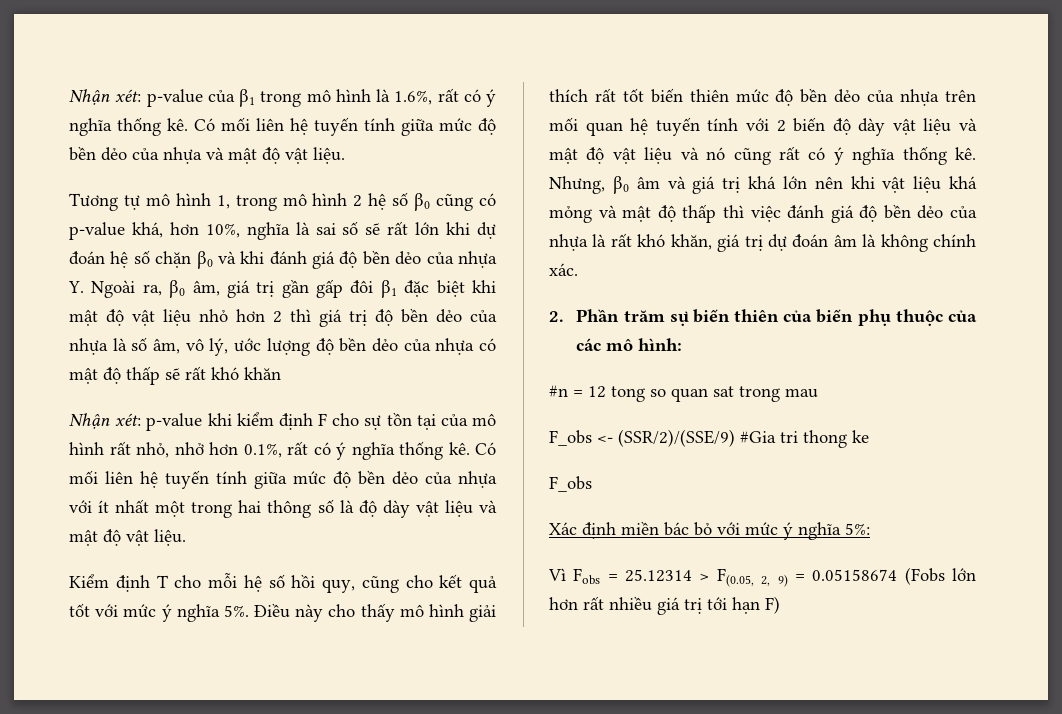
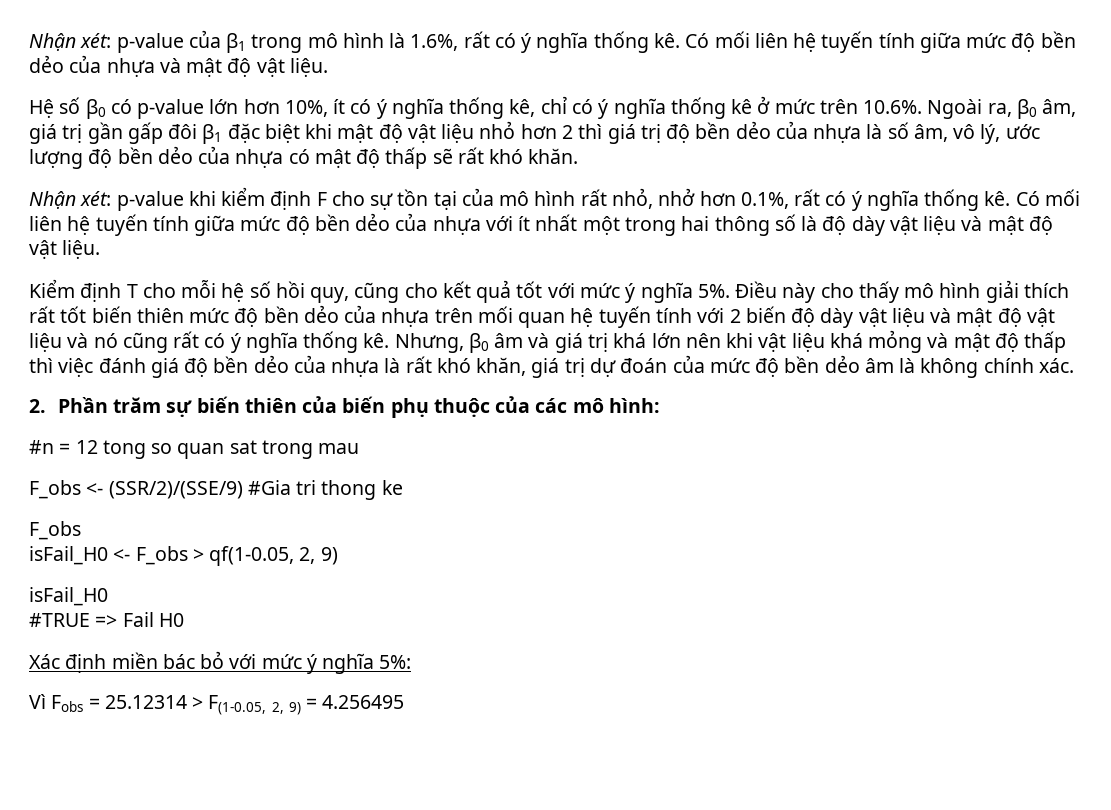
[69,193,387,211] Tương tự mô hình 1, trong mô hình 2 hệ -> [29,99,54,118] Hệ
[436,194,474,211] cũng -> (106, 109) none
[131,222,163,238] khá, -> [209,99,239,114] lớn
[246,221,497,240] [69,250,497,269] [68,281,84,293] nghĩa là sai số sẽ rất lớn khi dự đoán hệ số chặn β0 và khi đánh giá độ bền dẻo của nhựa Y. -> [333,96,923,119] ít có ý nghĩa thống kê, chỉ có ý nghĩa thống kê ở mức trên 10.6%.
[244,367,281,380] khăn -> [528,148,579,164] khăn.
(829, 241) none -> [672,355,860,377] của mức độ bền dẻo
(592, 484) none -> [29,546,338,566] [29,587,108,606] [29,612,184,627] // isFail_H0 <- F_obs > qf(1-0.05, 2, 9) // isFail_H0 // #TRUE => Fail H0
[716,568,754,587] F(0.05, -> [208,695,267,715] F(1-0.05,
[812,567,976,585] [549,596,780,615] 0.05158674 (Fobs lớn hơn rất nhiều giá trị tới hạn F) -> [322,695,405,709] 4.256495

